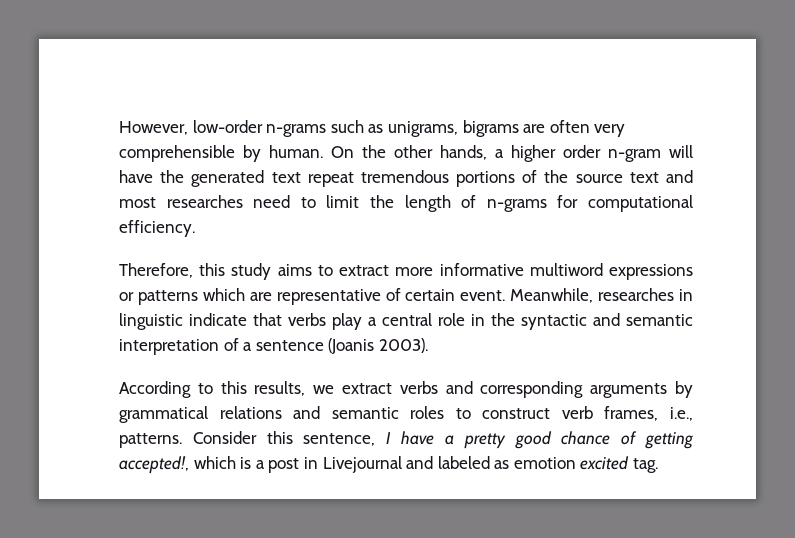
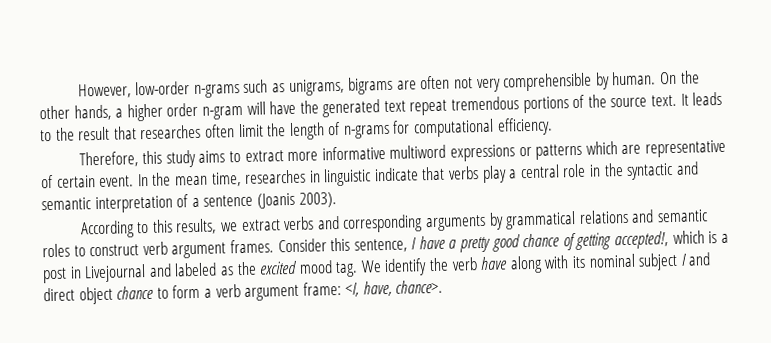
(590, 126) none -> [454,77,474,89] not
[629,170,693,183] [119,195,316,208] text and most researches need to -> [651,91,723,107] [40,124,235,142] text. It leads to the result that researches often
[510,288,594,303] Meanwhile, -> [137,172,242,187] In the mean time,
[604,406,693,421] [119,433,182,448] frames, i.e., patterns. -> [171,239,274,259] argument frames.
[513,456,659,473] emotion excited tag. -> [236,252,712,278] [43,279,444,305] the excited mood tag. We identify the verb have along with its nominal subject I and direct object chance to form a verb argument frame: <I, have, chance>.

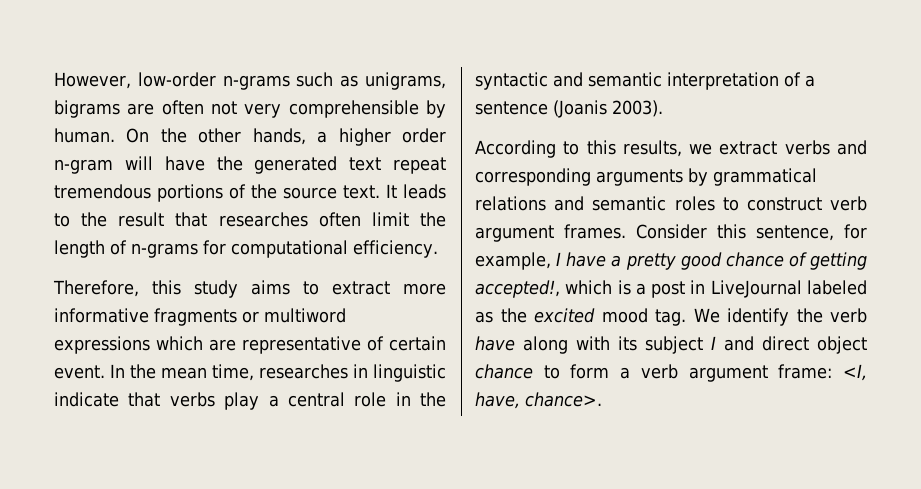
[389,143,583,162] multiword expressions or patterns -> [154,308,346,326] [54,336,150,354] fragments or multiword expressions
(408, 245) none -> [844,224,867,239] [475,252,551,270] for example,
[84,263,172,283] Livejournal and -> [710,280,802,298] LiveJournal
[588,253,636,268] nominal -> (637, 343) none

